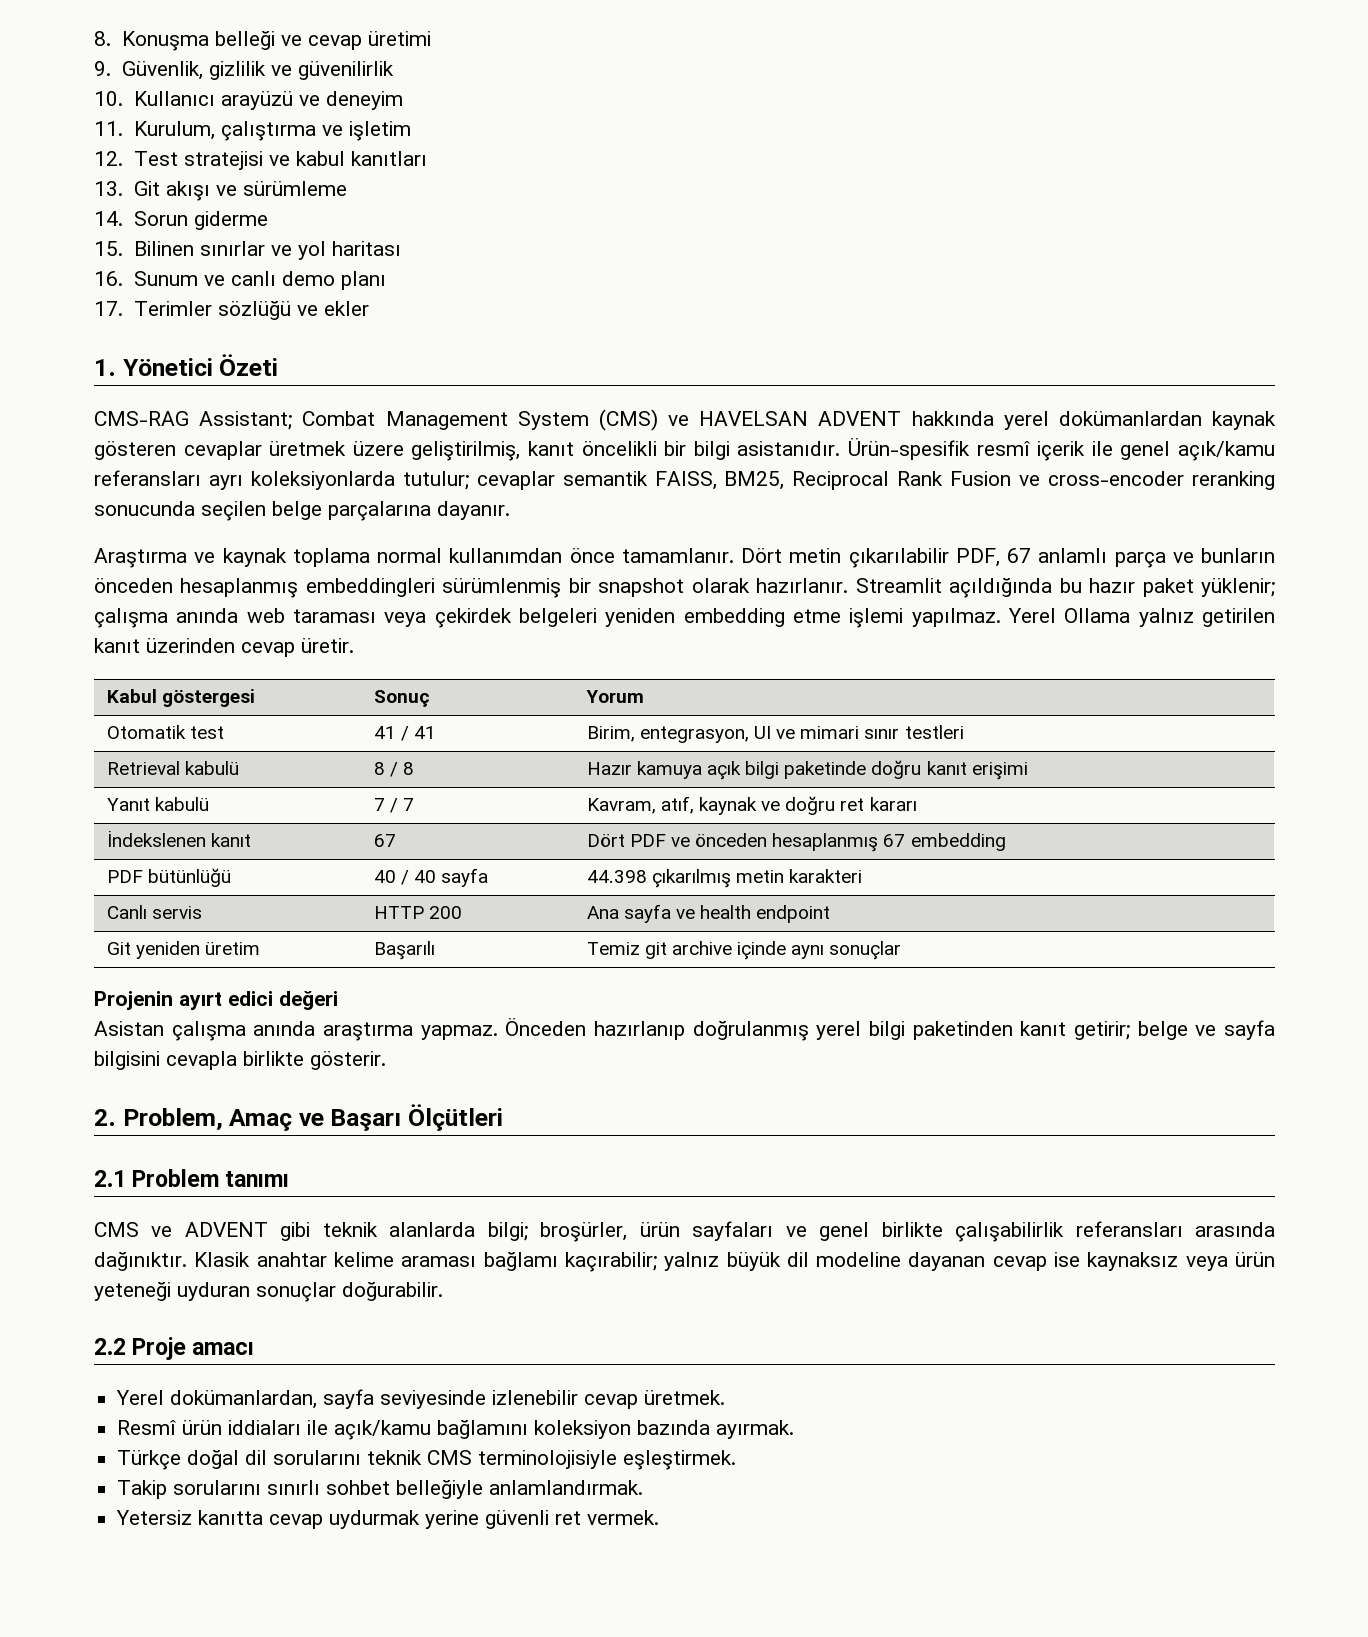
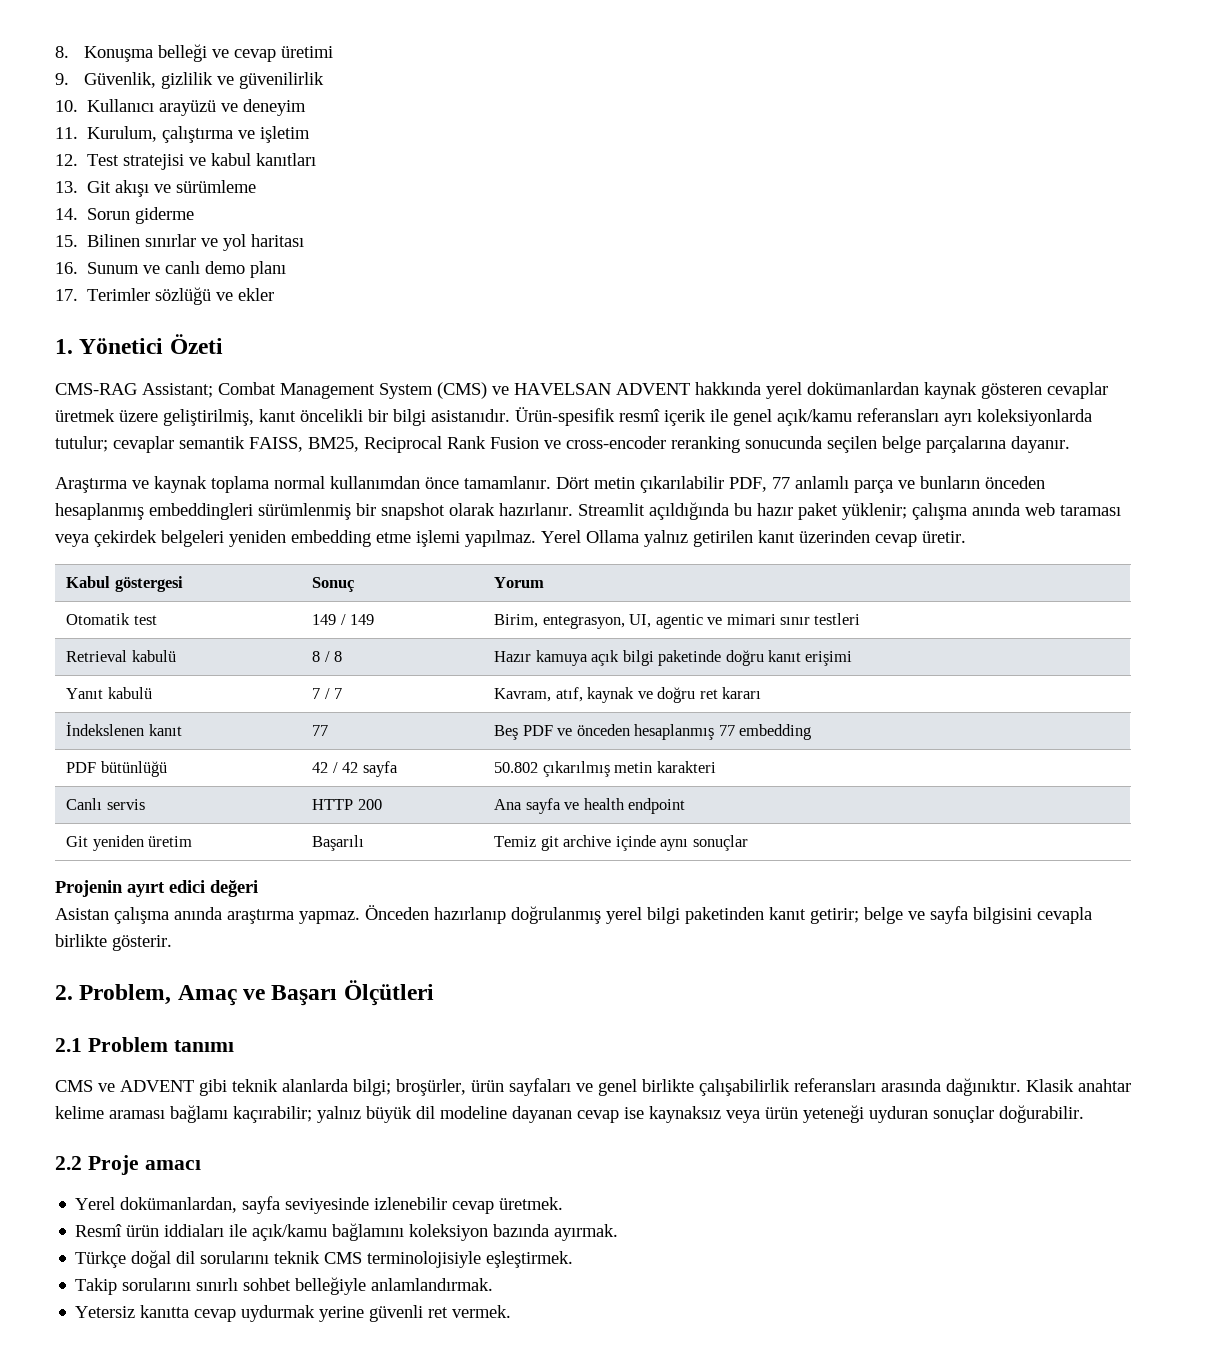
[1007,548,1031,563] 67 -> [772,477,790,489] 77
[373,726,437,741] 41 / 41 -> [312,614,375,625] 149 / 149
[754,726,772,739] UI -> [629,614,703,629] UI, agentic
[373,834,396,847] [586,834,625,847] 67 | Dört -> [312,725,329,736] [494,725,519,740] 77 | Beş
[883,834,906,847] 67 -> [718,725,735,736] 77
[373,870,437,885] 40 / 40 -> [312,762,359,773] 42 / 42
[586,870,647,883] 44.398 -> [494,762,539,773] 50.802

